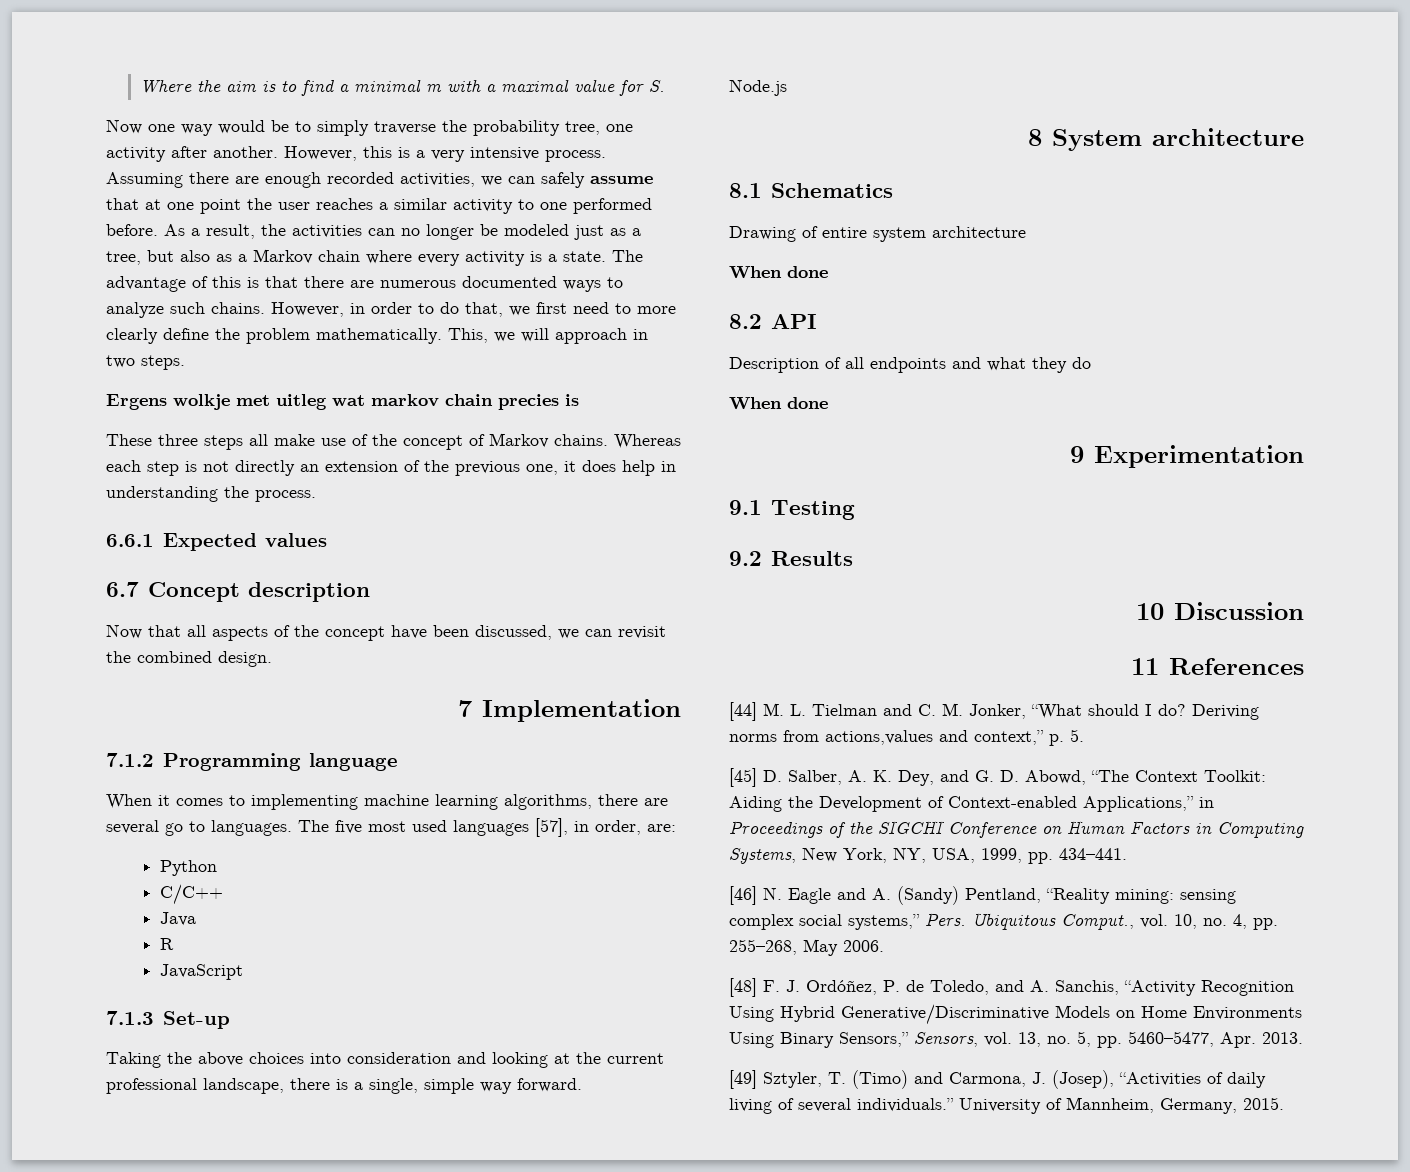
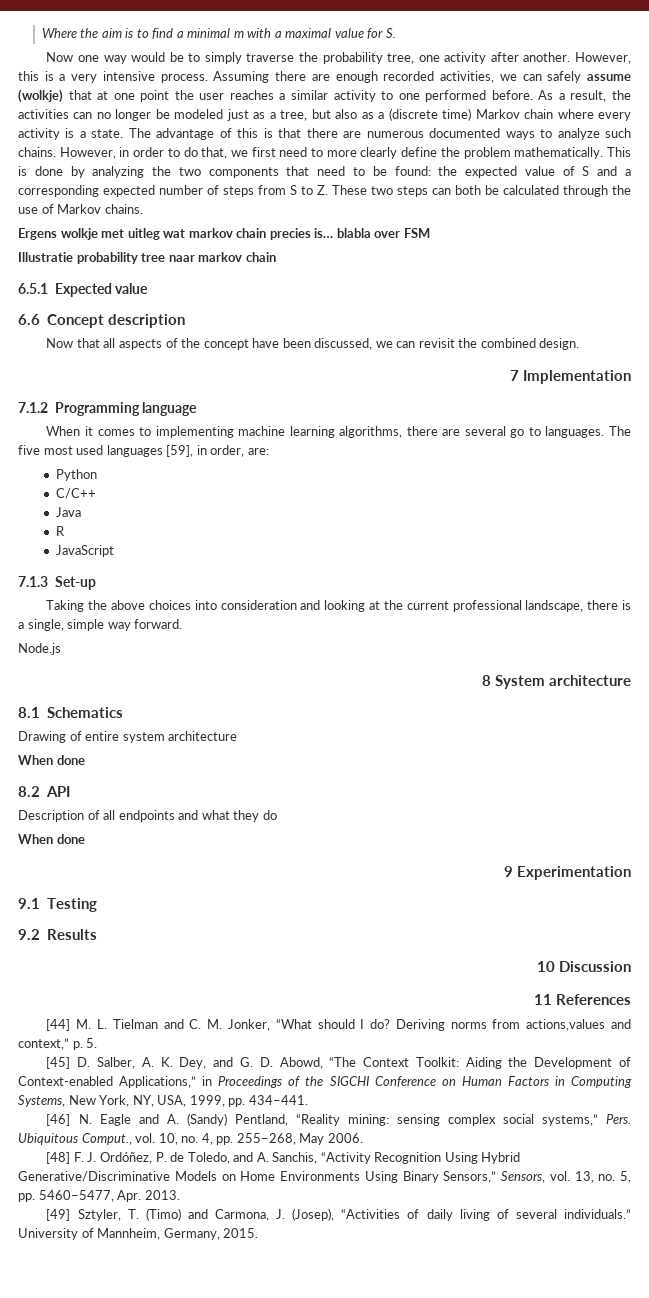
(653, 180) none -> [18,89,63,103] (wolkje)
(247, 258) none -> [388,108,472,121] (discrete time)
[448,328,648,344] [106,355,185,370] This, we will approach in two steps. -> [607,147,631,157] [18,166,632,178] [18,185,631,197] [18,204,143,214] This is done by analyzing the two components that need to be found: the expected value of S and a corresponding expected number of steps from S to Z. These two steps can both be calculated through the use of Markov chains.
[565,394,579,406] [106,433,681,450] [106,460,676,476] [106,486,316,502] [106,533,327,551] [106,582,139,597] is // These three steps all make use of the concept of Markov chains. Whereas each step is not directly an extension of the previous one, it does help in understanding the process. // 6.6.1 Expected values // 6.7 -> [314,228,430,238] [18,252,276,264] [18,283,149,297] [18,314,40,325] is… blabla over FSM // Illustratie probability tree naar markov chain // 6.5.1 Expected value // 6.6
[535,818,568,837] [57], -> [166,445,194,457] [59],

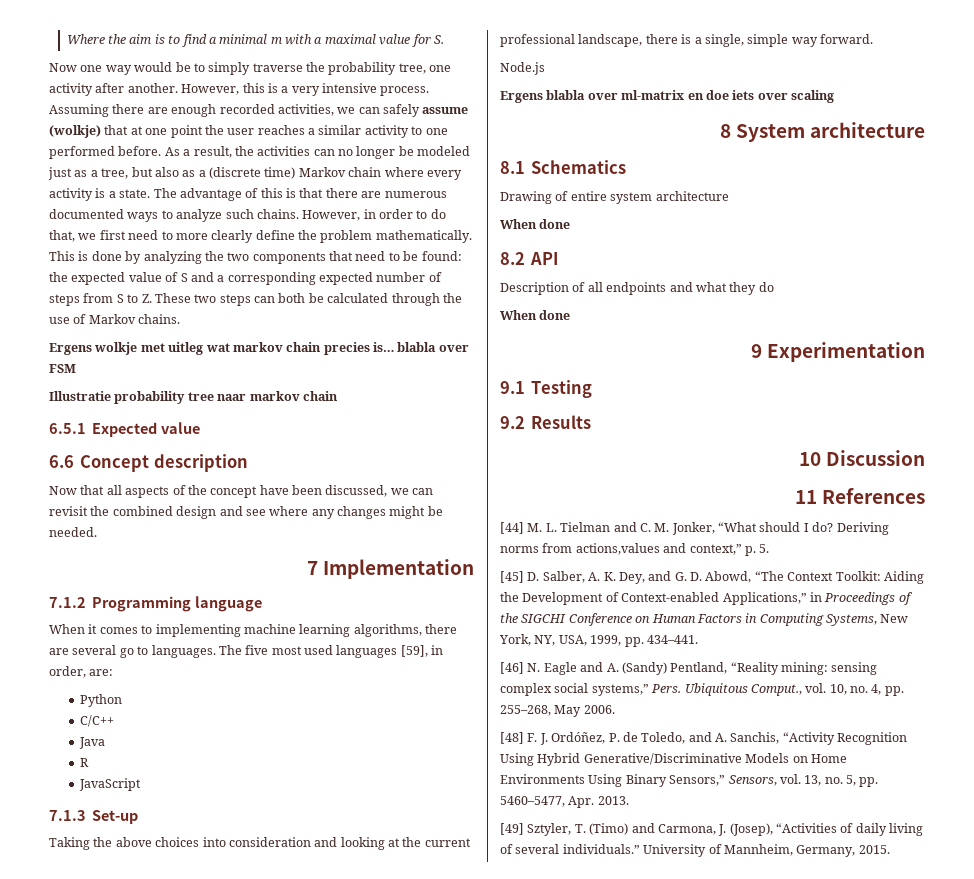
[539,338,580,350] design. -> [176,506,443,519] [49,527,97,537] design and see where any changes might be needed.
(61, 649) none -> [500,90,834,103] // Ergens blabla over ml-matrix en doe iets over scaling

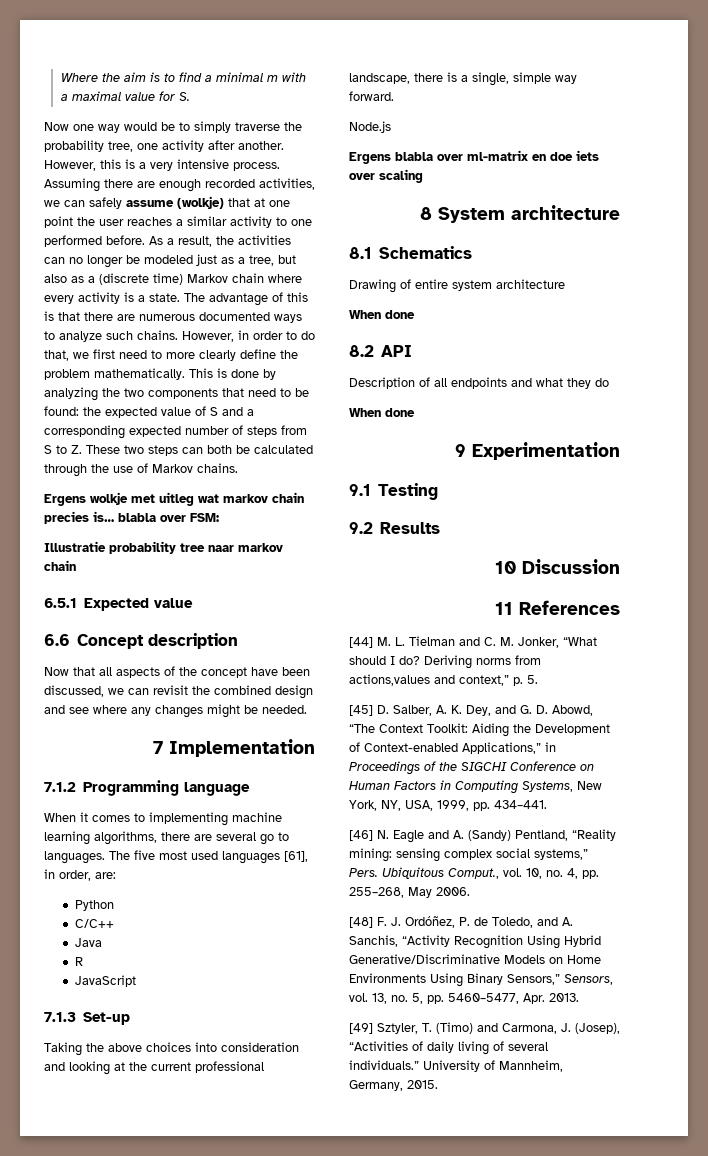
[49,364,76,373] FSM -> [190,513,219,522] FSM:
[400,645,428,657] [59], -> [284,851,308,862] [61],

